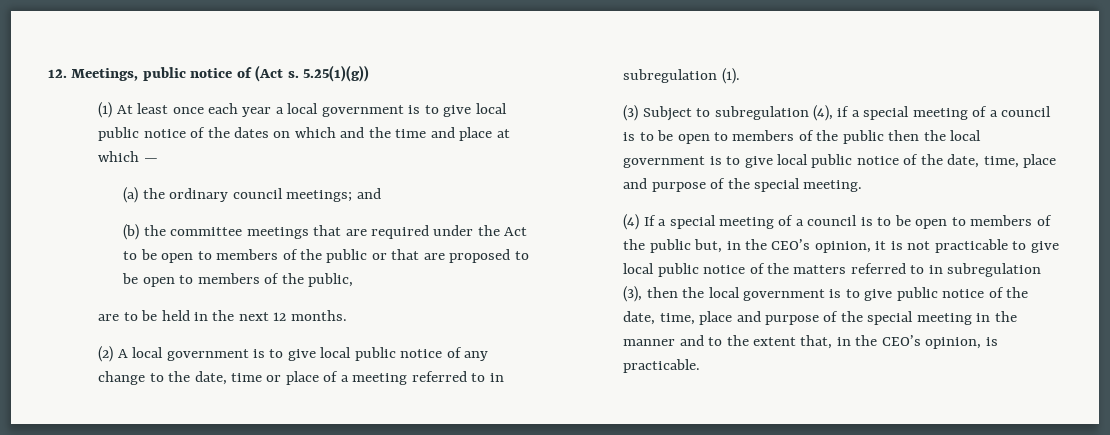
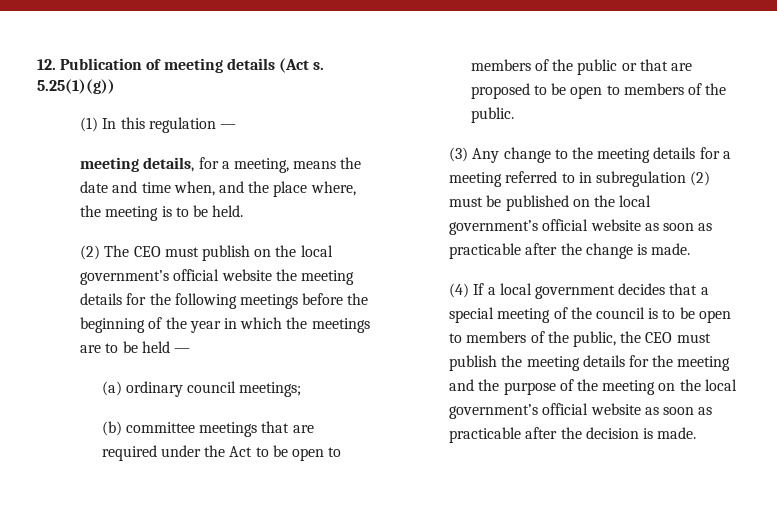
[71,67,252,81] Meetings, public notice of -> [60,58,275,73] Publication of meeting details
[116,103,507,117] [98,127,510,141] [98,151,140,162] At least once each year a local government is to give local public notice of the dates on which and the time and place at which -> [102,117,236,133] [80,157,362,173] [80,181,356,197] [80,205,244,221] [80,245,333,261] [80,269,354,285] [80,293,369,309] [80,317,370,333] [80,341,170,353] In this regulation — // meeting details, for a meeting, means the date and time when, and the place where, the meeting is to be held. // (2) The CEO must publish on the local government’s official website the meeting details for the following meetings before the beginning of the year in which the meetings are to be held
[142,188,165,199] the -> (122, 388) none
[356,188,381,199] and -> (302, 389) none
[143,225,166,236] the -> (122, 428) none
[307,273,353,287] [98,310,347,321] [98,346,489,362] [98,371,339,385] public, // are to be held in the next 12 months. // (2) A local government is to give local public notice of any change to the date, time or place of -> [470,107,514,123] [449,147,720,163] public. // (3) Any change to the meeting details for
[721,68,740,84] [623,105,1052,121] [623,130,982,144] [623,154,1057,168] [623,178,863,192] [623,214,1052,230] [623,239,1059,253] [623,263,1042,277] [623,286,1029,302] [623,311,1017,325] [623,335,998,349] [623,359,701,373] (1). // (3) Subject to subregulation (4), if a special meeting of a council is to be open to members of the public then the local government is to give local public notice of the date, time, place and purpose of the special meeting. // (4) If a special meeting of a council is to be open to members of the public but, in the CEO’s opinion, it is not practicable to give local public notice of the matters referred to in subregulation (3), then the local government is to give public notice of the date, time, place and purpose of the special meeting in the manner and to the extent that, in the CEO’s opinion, is practicable. -> [690,171,711,186] [449,195,652,211] [449,219,713,235] [449,243,691,259] [449,283,709,299] [449,307,731,323] [449,331,711,347] [449,355,731,371] [449,379,737,395] [449,403,713,419] [449,427,697,443] (2) must be published on the local government’s official website as soon as practicable after the change is made. // (4) If a local government decides that a special meeting of the council is to be open to members of the public, the CEO must publish the meeting details for the meeting and the purpose of the meeting on the local government’s official website as soon as practicable after the decision is made.

